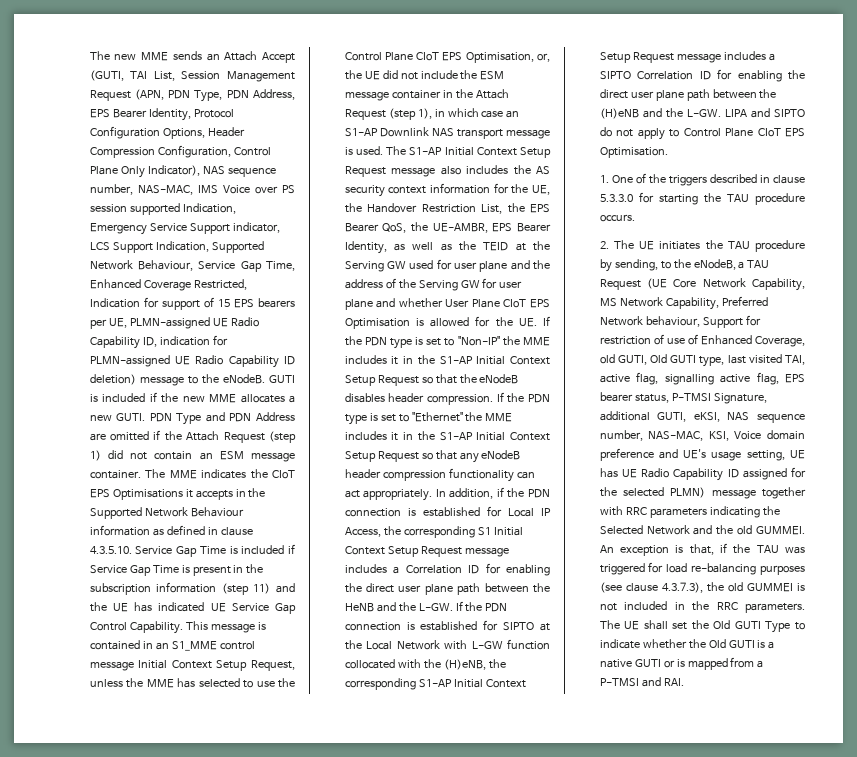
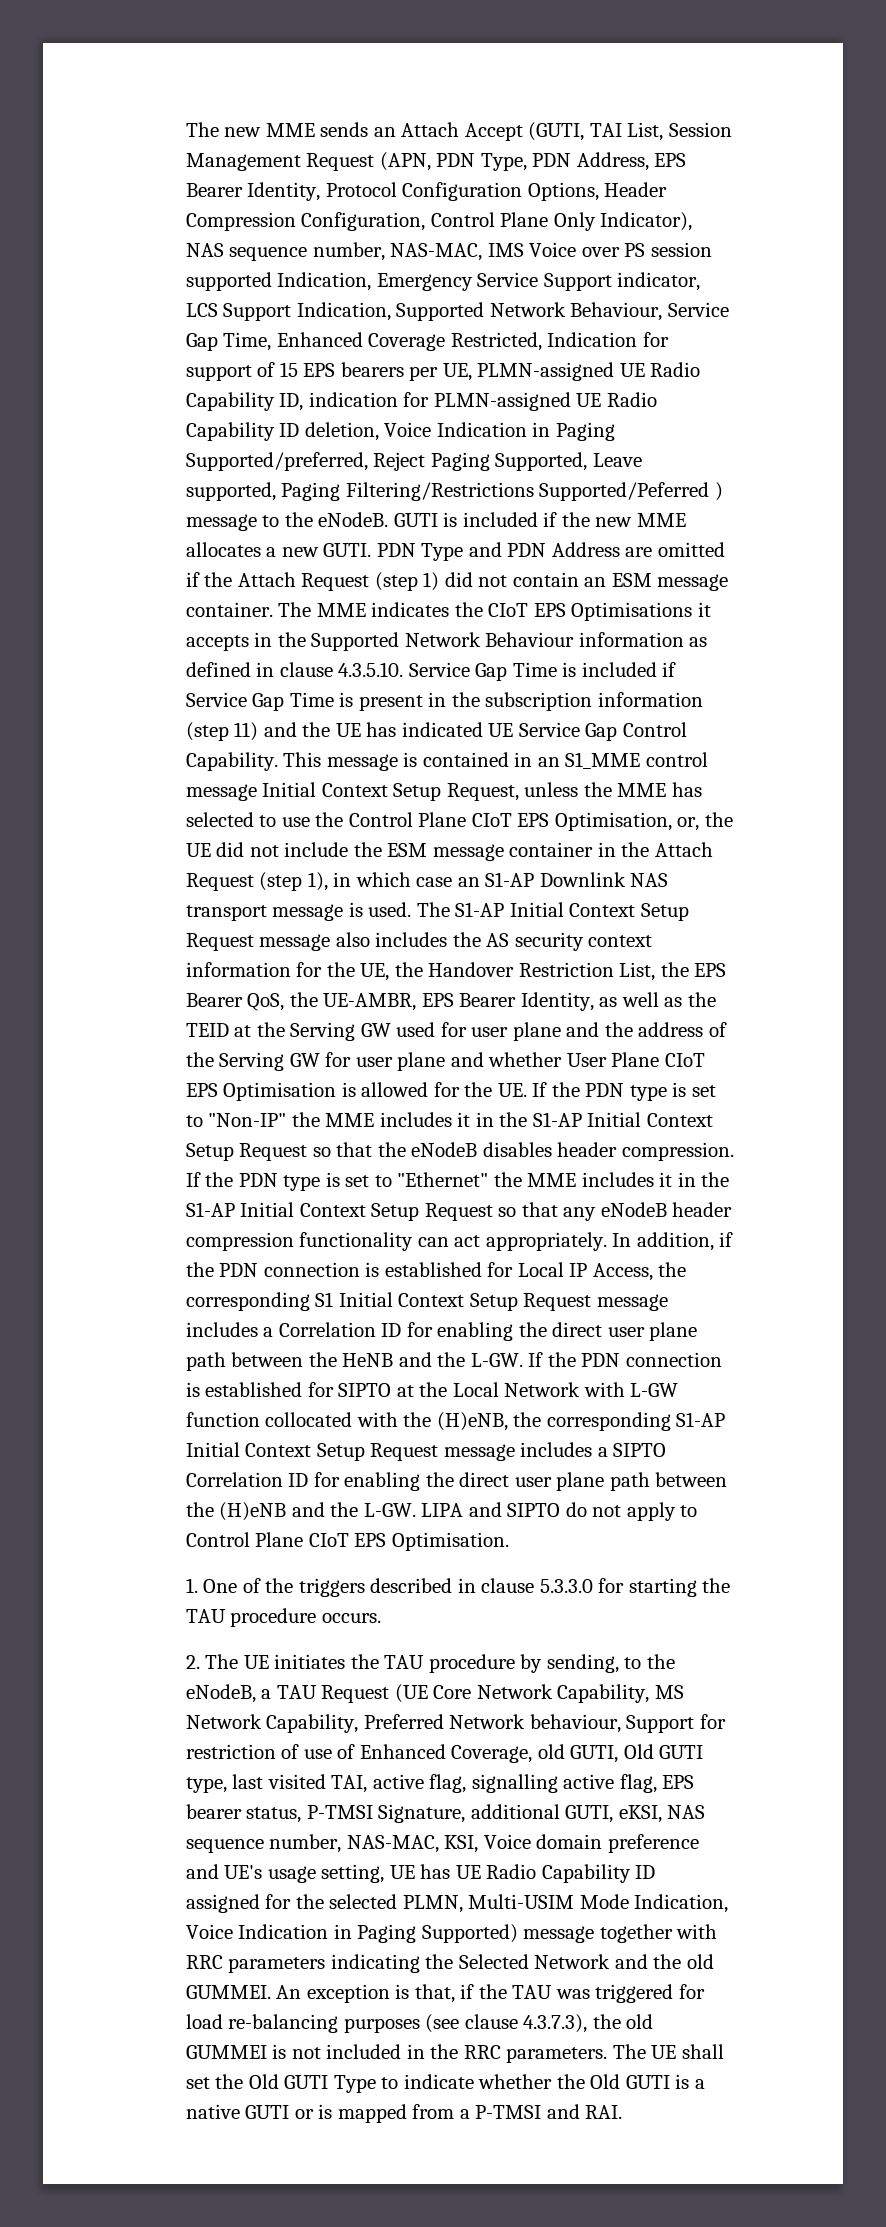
[89,374,136,385] deletion) -> [304,422,615,441] [185,452,642,471] [185,482,723,501] deletion, Voice Indication in Paging Supported/preferred, Reject Paging Supported, Leave supported, Paging Filtering/Restrictions Supported/Peferred )
[670,487,706,498] PLMN) -> [402,1894,729,1913] [185,1924,518,1943] PLMN, Multi-USIM Mode Indication, Voice Indication in Paging Supported)

